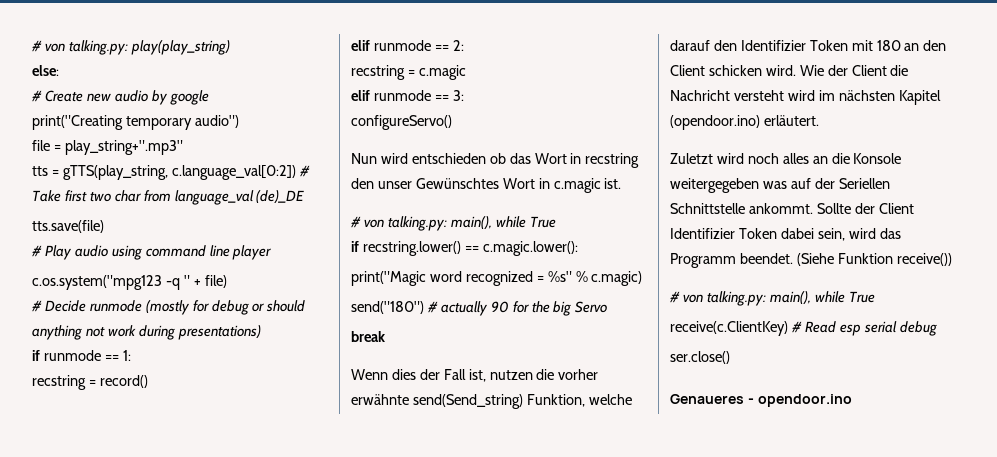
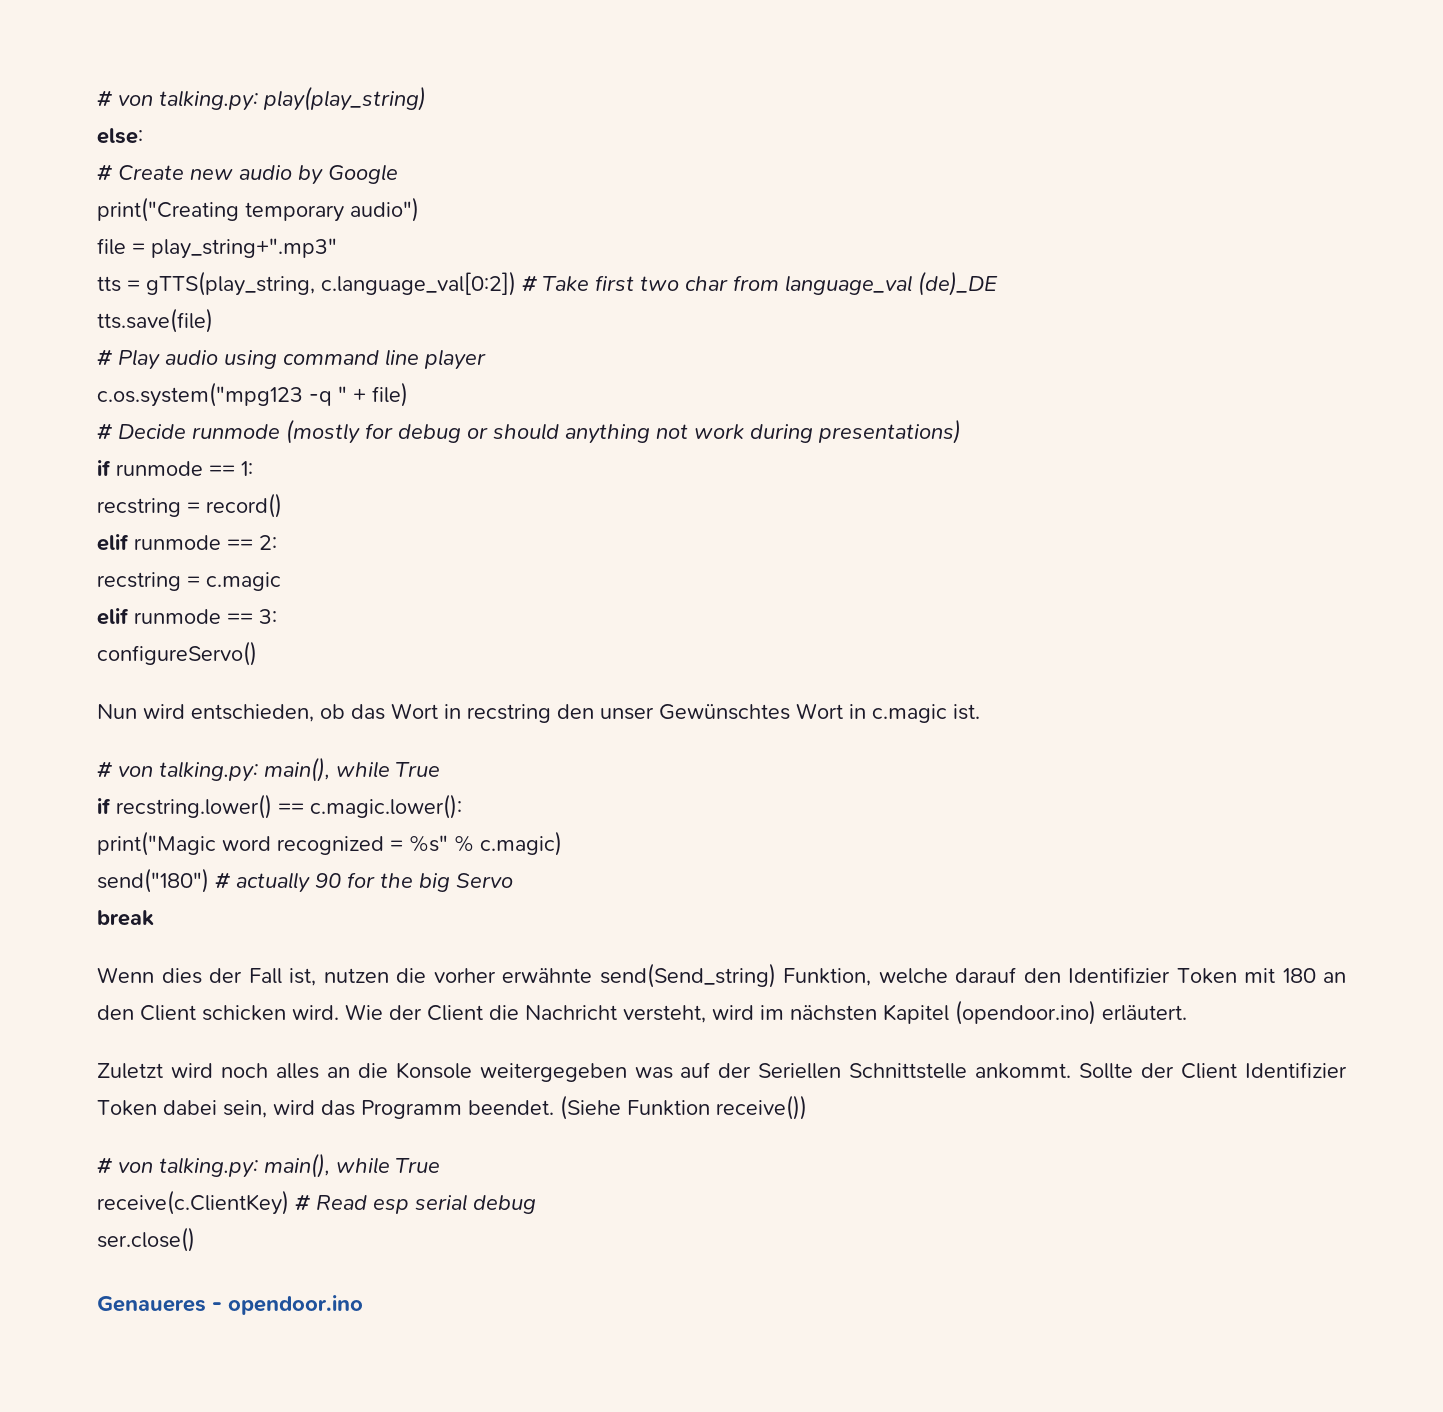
[169,90,209,105] google -> [328,164,398,184] Google
[411,153,486,164] entschieden -> [191,704,314,722] entschieden,
[733,90,784,101] versteht -> [623,1005,706,1023] versteht,

